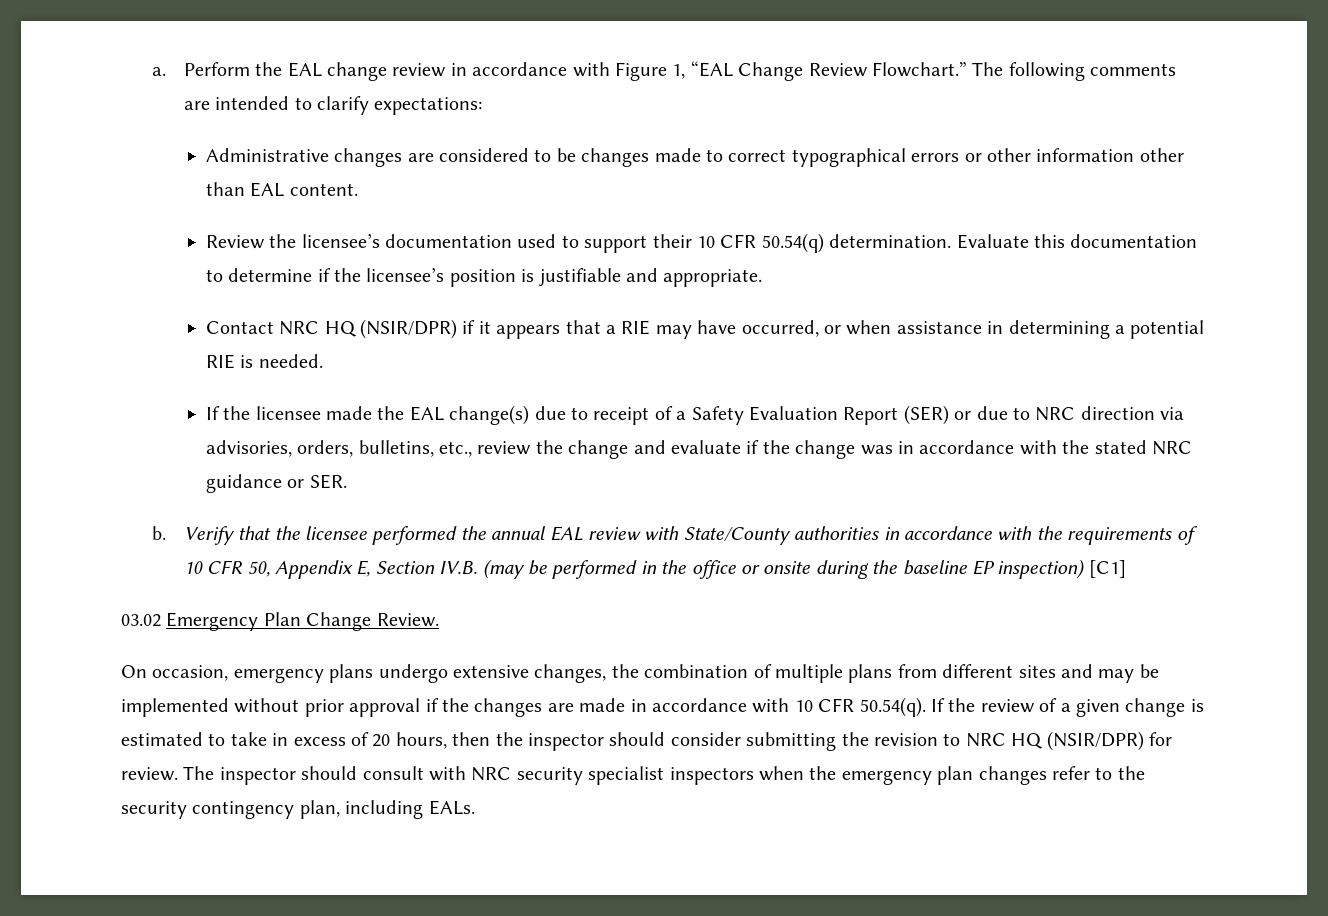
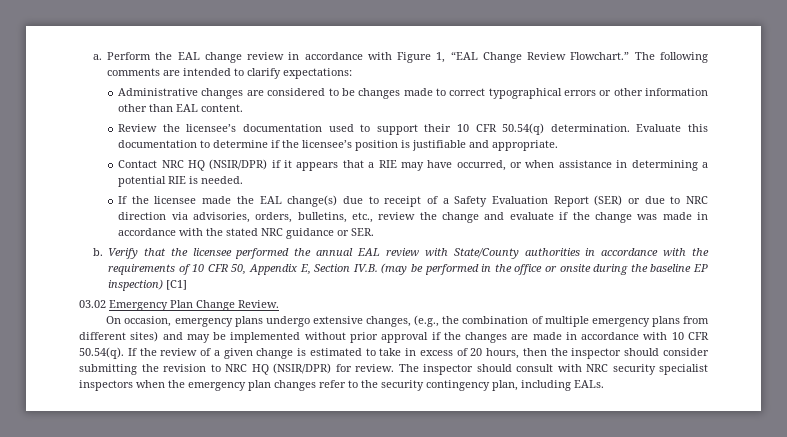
(893, 450) none -> [662,212,692,220] made
(607, 673) none -> [414,315,440,327] (e.g.,
(843, 673) none -> [591,318,650,327] emergency
[1018,665,1056,678] sites -> [130,331,159,342] sites)

